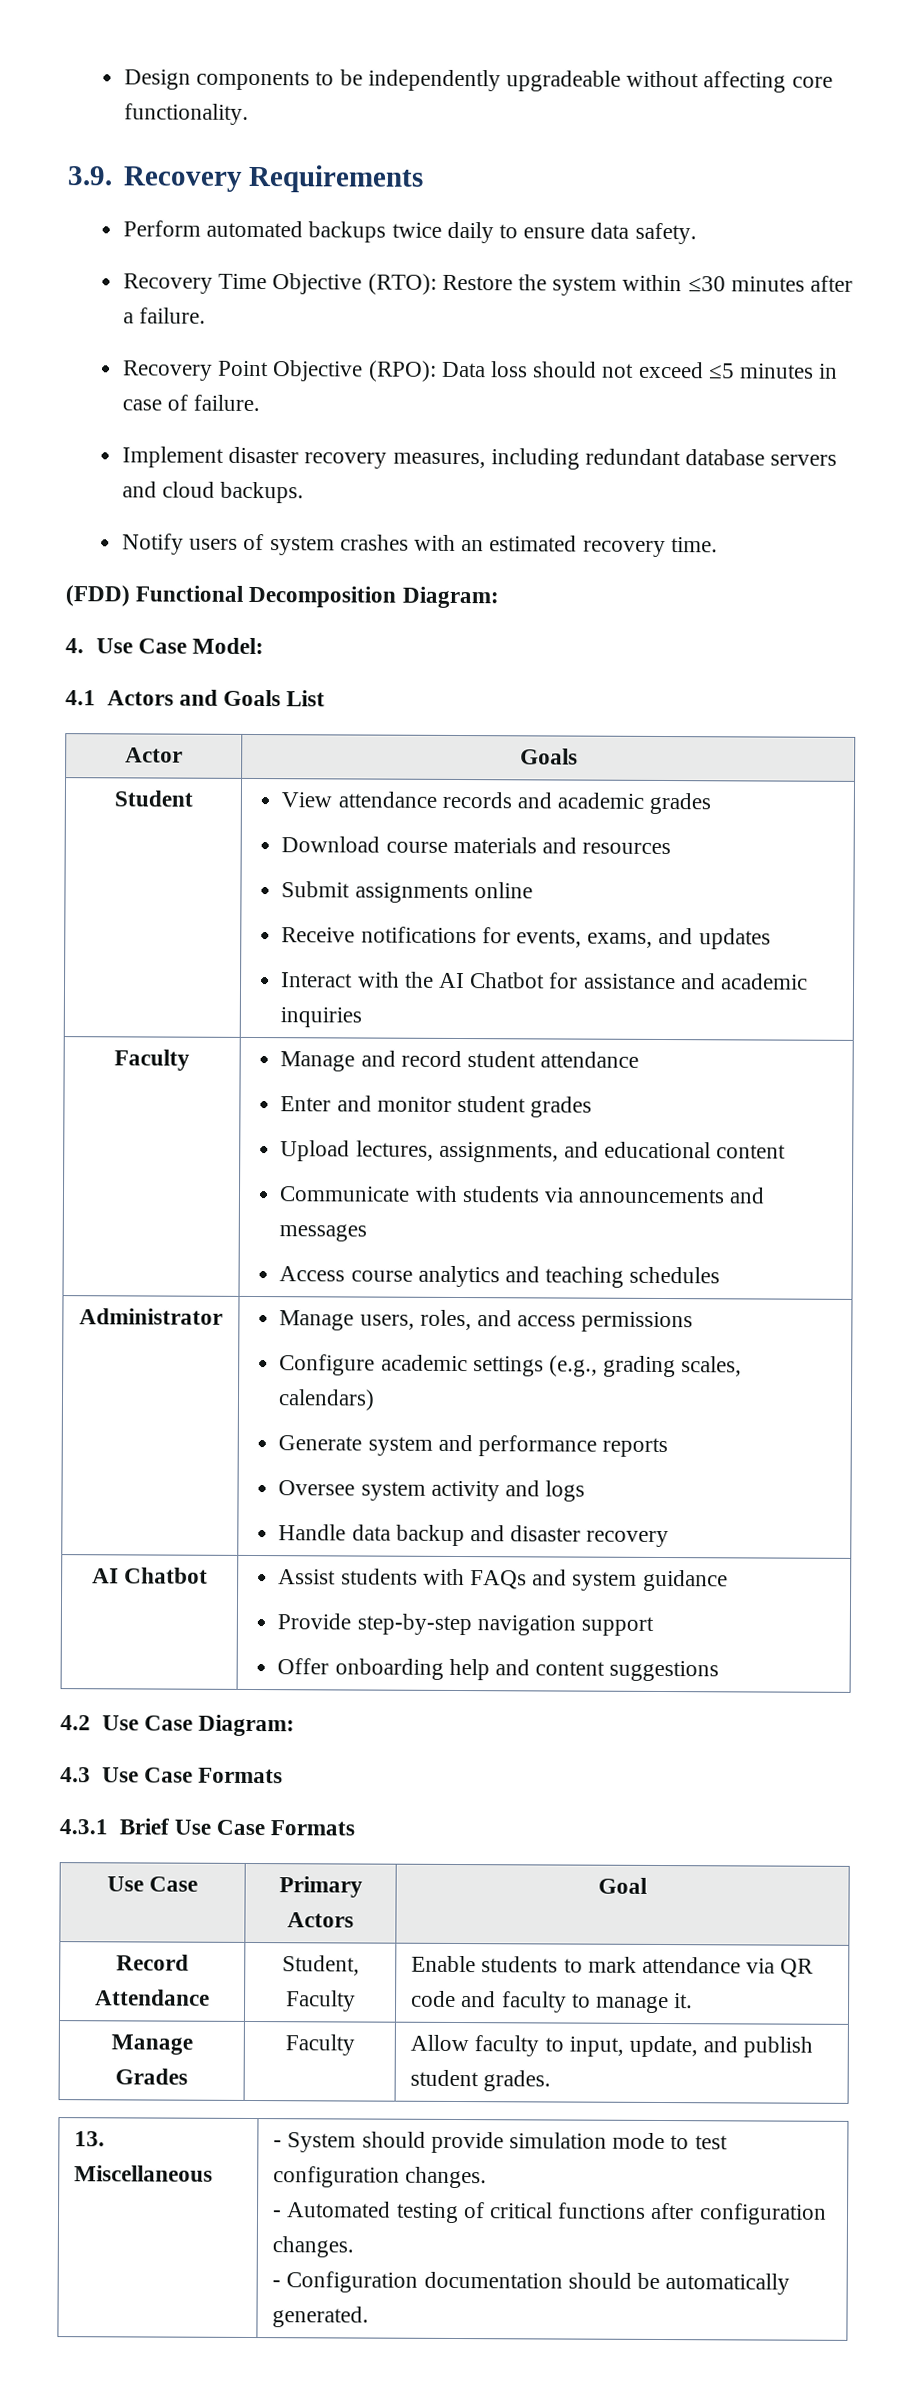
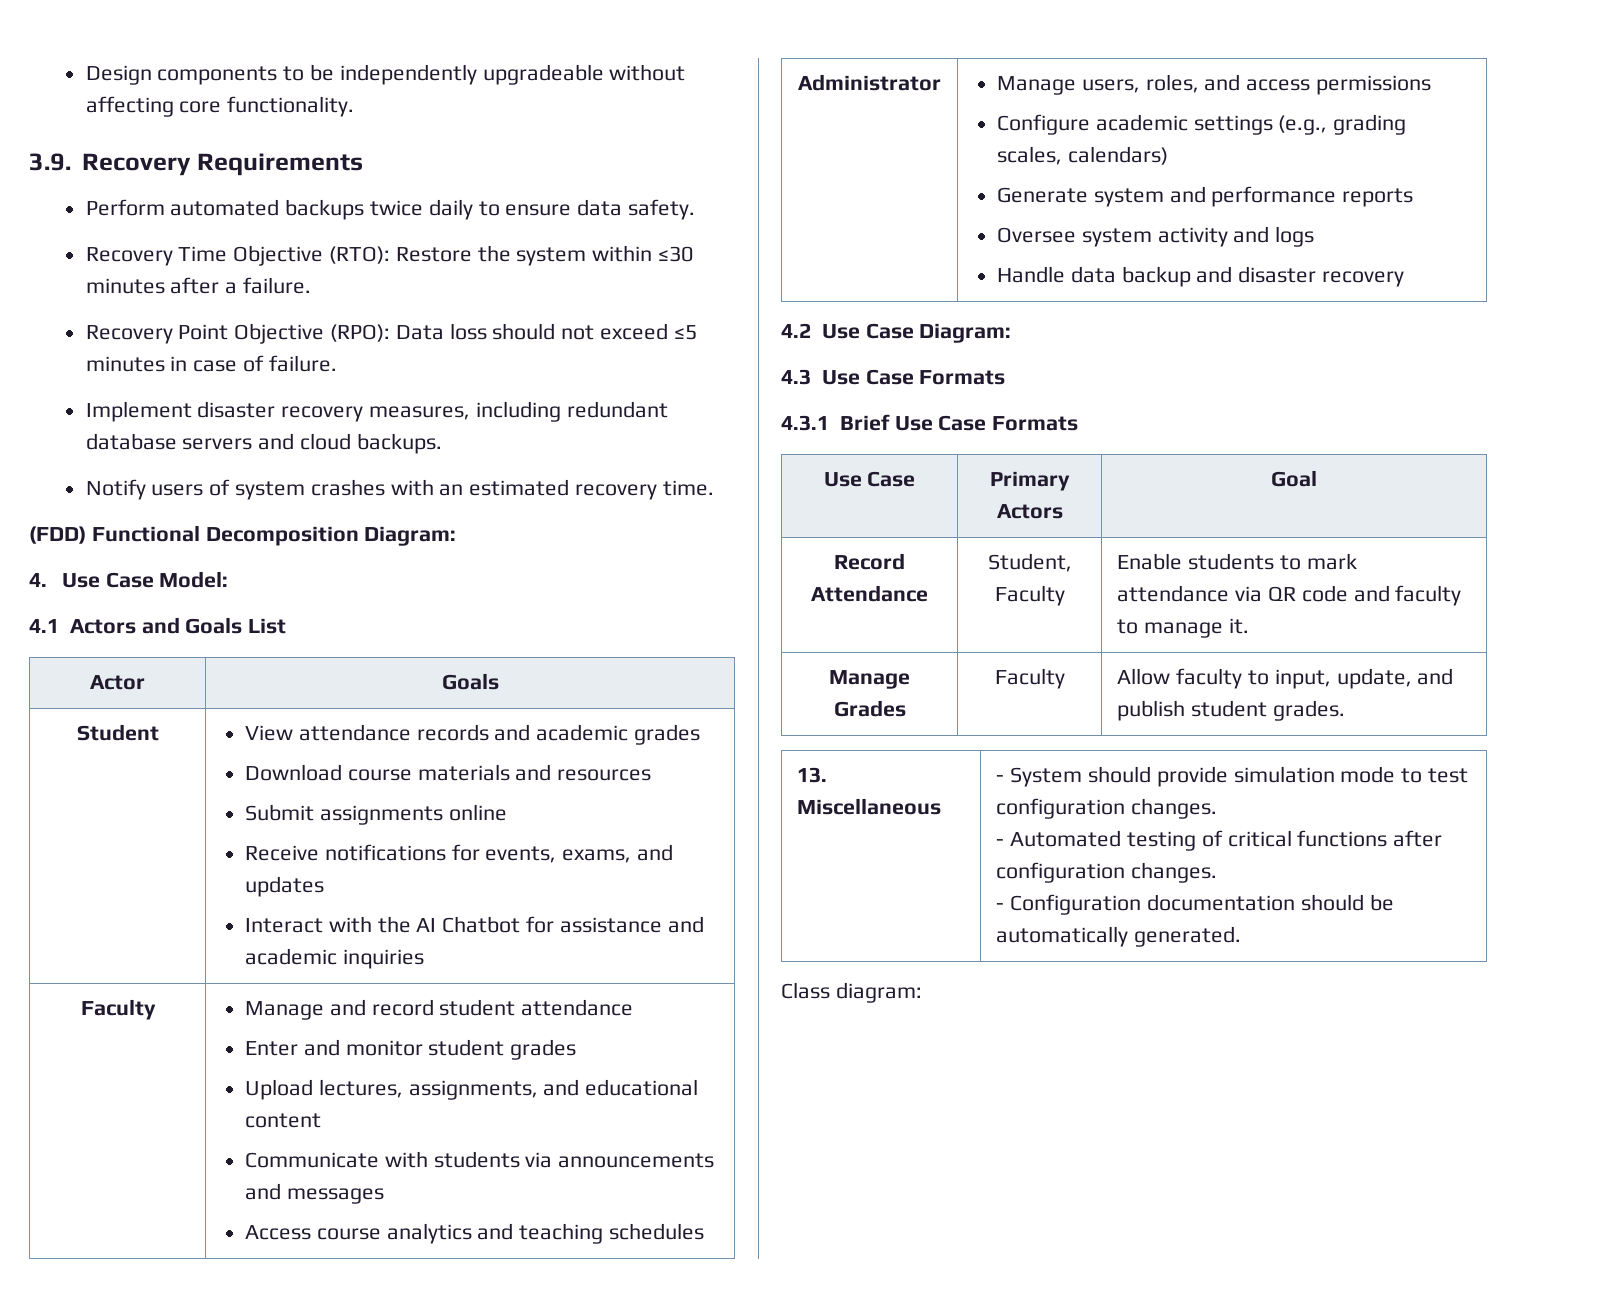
[91,1567,209,1584] [278,1568,728,1592] [277,1613,655,1636] [277,1658,720,1682] // AI Chatbot | Assist students with FAQs and system guidance // Provide step-by-step navigation support // Offer onboarding help and content suggestions -> (1405, 279) none
(370, 2317) none -> [781,982,922,1003] // Class diagram:

